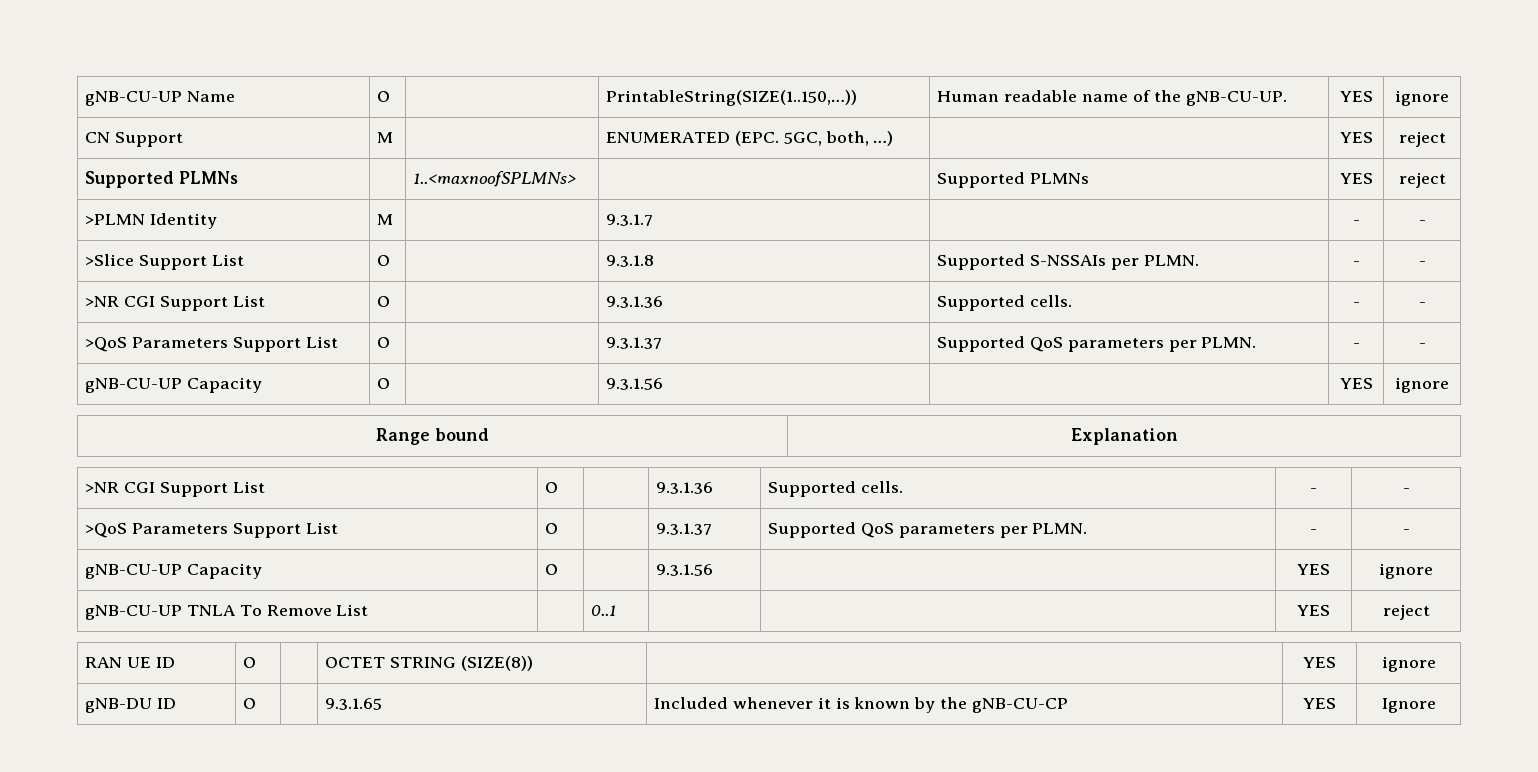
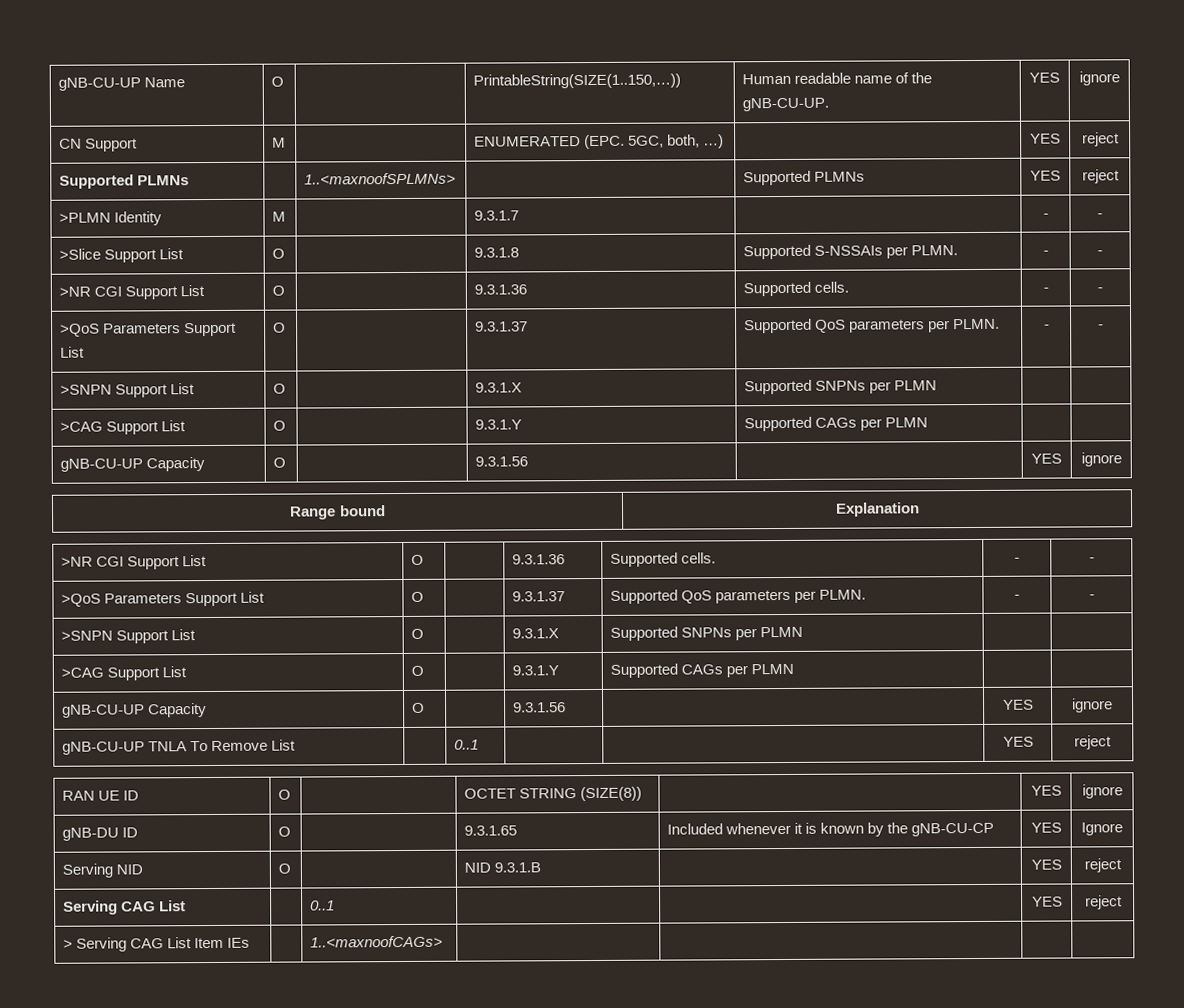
(1426, 345) none -> [60,383,196,398] [273,383,287,394] [475,382,523,393] [744,379,938,395] [60,420,187,435] [273,420,287,431] [475,419,523,430] [744,416,929,432] // >SNPN Support List | O | | 9.3.1.X | Supported SNPNs per PLMN | | // >CAG Support List | O | | 9.3.1.Y | Supported CAGs per PLMN | |
(1410, 531) none -> [61,629,197,644] [411,628,425,639] [512,628,560,639] [610,626,804,641] [61,666,188,681] [411,665,425,676] [512,665,560,676] [610,663,795,678] // >SNPN Support List | O | | 9.3.1.X | Supported SNPNs per PLMN | | // >CAG Support List | O | | 9.3.1.Y | Supported CAGs per PLMN | |
(1436, 705) none -> [62,863,144,878] [278,863,292,874] [464,862,542,873] [1030,859,1062,870] [1083,858,1122,873] [63,900,187,915] [310,900,336,911] [1031,896,1063,907] [1084,895,1123,910] [63,937,251,952] [310,935,444,948] // Serving NID | O | | NID 9.3.1.B | | YES | reject // Serving CAG List | | 0..1 | | | YES | reject // > Serving CAG List Item IEs | | 1..<maxnoofCAGs> | | | |

